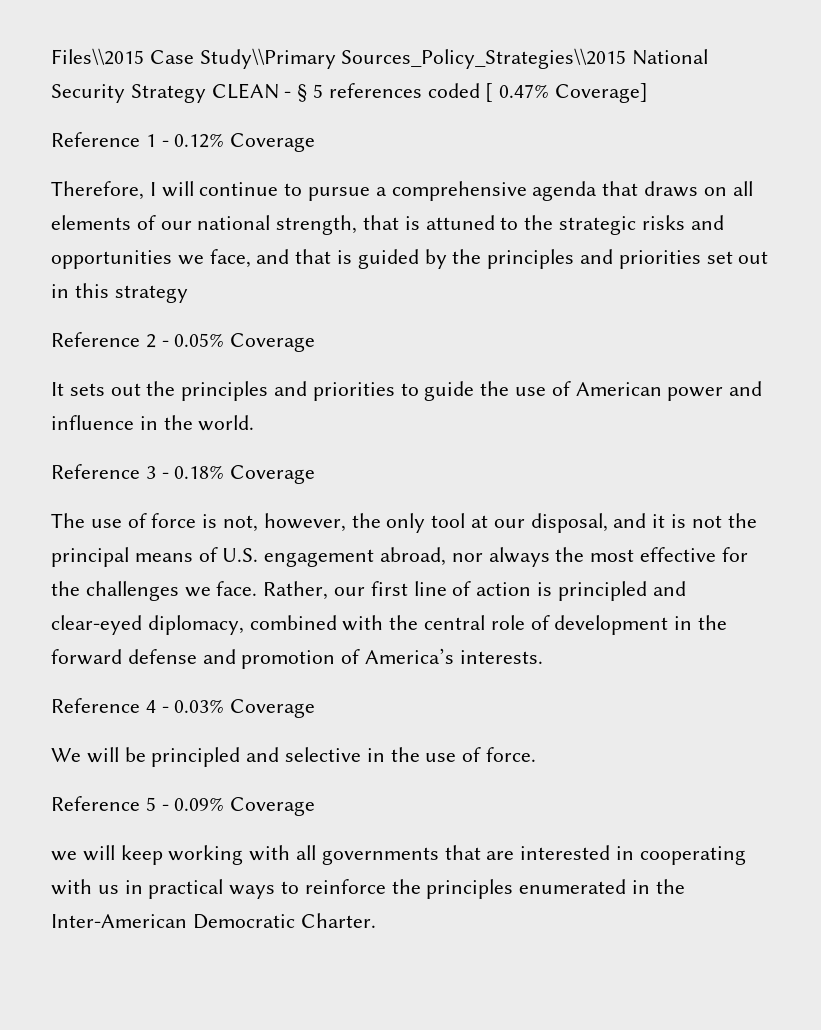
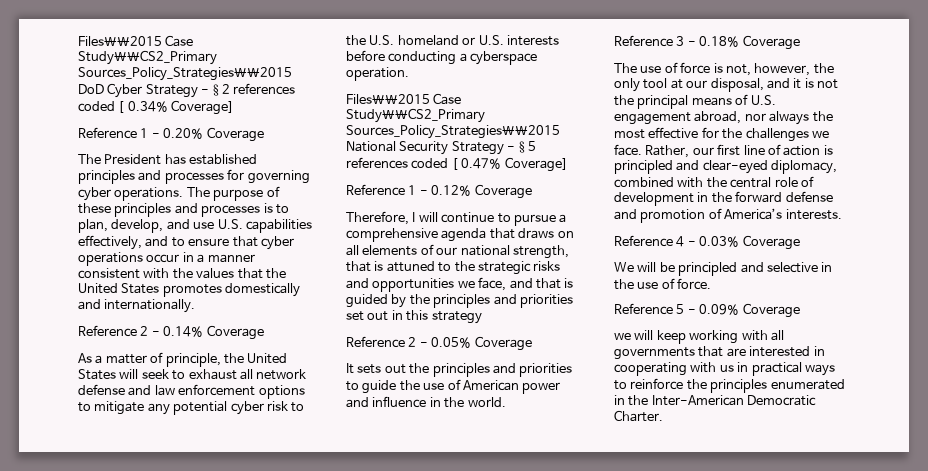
[51,48,336,69] Files\\2015 Case Study\\Primary -> [78,35,194,47] [78,50,217,65] [78,67,292,81] [78,83,296,98] [78,100,235,115] [78,127,264,142] [78,154,258,165] [78,169,310,184] [78,186,280,201] [78,203,289,217] [78,219,312,233] [78,235,294,250] [78,252,255,266] [78,268,286,279] [78,283,301,297] [78,299,196,313] [78,325,264,340] [78,352,288,367] [78,369,307,380] [78,384,305,399] [78,401,305,415] [346,35,559,46] [346,50,538,65] [346,67,409,81] [346,93,462,105] [346,108,485,123] Files\\2015 Case Study\\CS2_Primary Sources_Policy_Strategies\\2015 DoD Cyber Strategy - § 2 references coded [ 0.34% Coverage] // Reference 1 - 0.20% Coverage // The President has established principles and processes for governing cyber operations. The purpose of these principles and processes is to plan, develop, and use U.S. capabilities effectively, and to ensure that cyber operations occur in a manner consistent with the values that the United States promotes domestically and internationally. // Reference 2 - 0.14% Coverage // As a matter of principle, the United States will seek to exhaust all network defense and law enforcement options to mitigate any potential cyber risk to the U.S. homeland or U.S. interests before conducting a cyberspace operation. // Files\\2015 Case Study\\CS2_Primary
[211,83,279,99] CLEAN -> (504, 148) none

